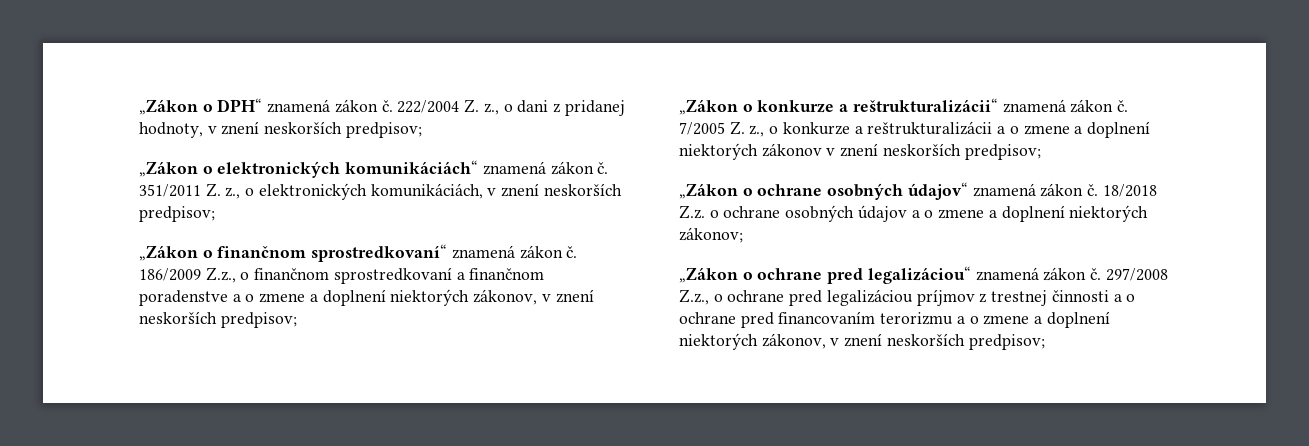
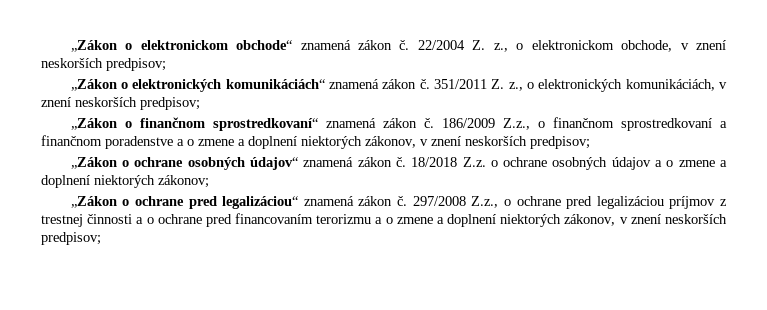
[139,98,625,116] [139,122,203,138] „Zákon o DPH“ znamená zákon č. 222/2004 Z. z., o dani z pridanej hodnoty, -> [70,40,673,52] „Zákon o elektronickom obchode“ znamená zákon č. 22/2004 Z. z., o elektronickom obchode,
[679,98,1129,115] [679,121,1150,138] [679,143,1041,160] // „Zákon o konkurze a reštrukturalizácii“ znamená zákon č. 7/2005 Z. z., o konkurze a reštrukturalizácii a o zmene a doplnení niektorých zákonov v znení neskorších predpisov; -> (590, 142) none

